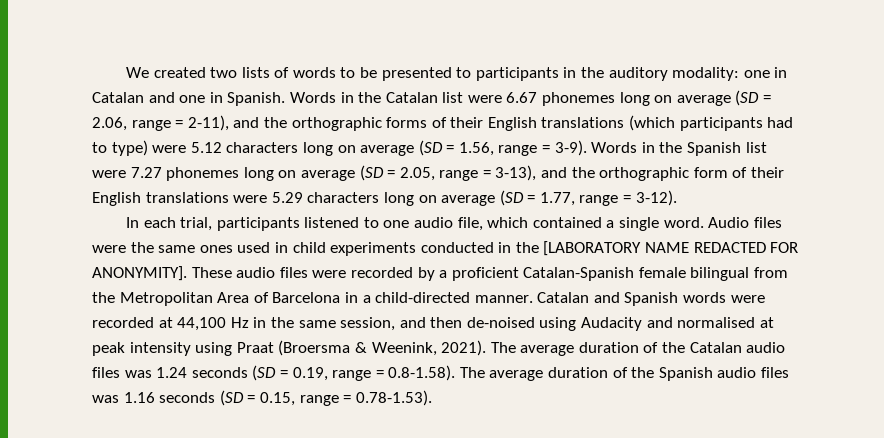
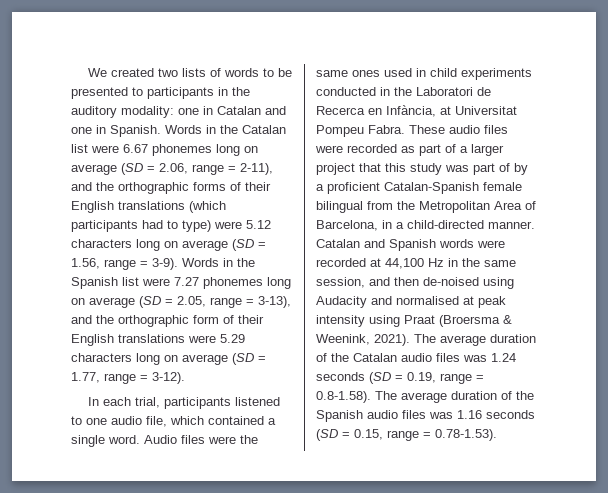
[543,241,799,256] [92,266,187,281] [LABORATORY NAME REDACTED FOR ANONYMITY]. -> [416,87,491,96] [316,105,517,117] [316,125,405,137] Laboratori de Recerca en Infància, at Universitat Pompeu Fabra.
(413, 272) none -> [401,144,504,156] [316,163,510,175] as part of a larger project that this study was part of
[272,292,341,303] Barcelona -> [316,220,378,231] Barcelona,

